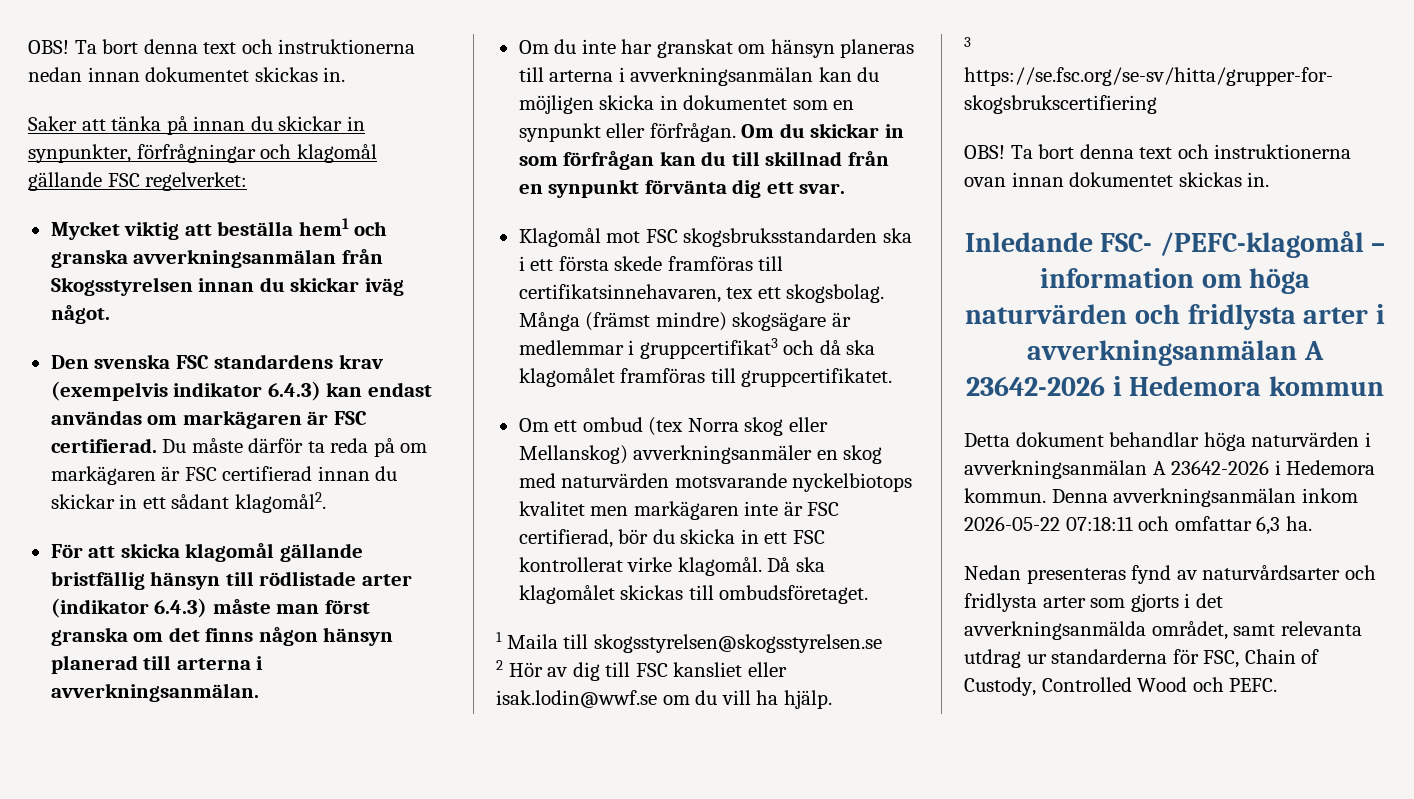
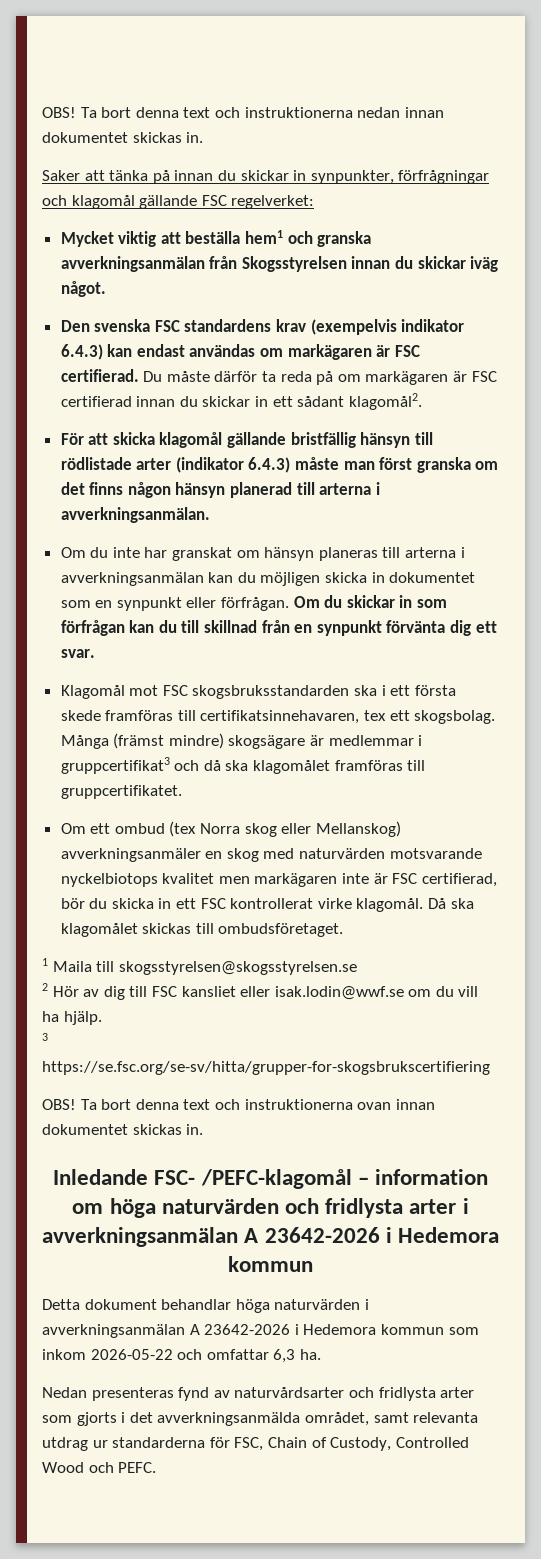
[964,488,1297,507] kommun. Denna avverkningsanmälan -> [380,1324,479,1335] kommun som
[1065,516,1133,531] 07:18:11 -> (173, 1354) none

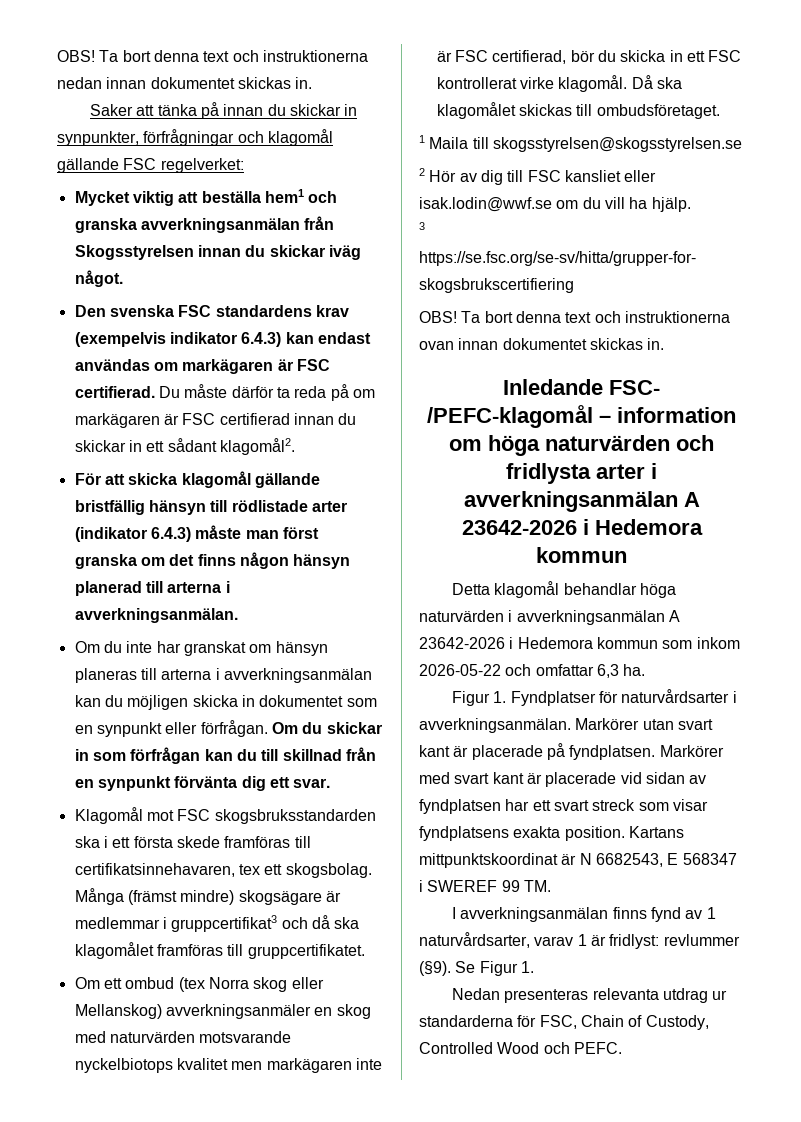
[84,1299,157,1310] dokument -> [494,581,560,598] klagomål
[42,1387,475,1401] [42,1412,409,1426] Nedan presenteras fynd av naturvårdsarter och fridlysta arter som gjorts i det avverkningsanmälda området, samt -> [451,689,737,706] [419,718,713,733] [419,743,724,760] [419,772,707,787] [419,799,708,814] [419,826,684,841] [419,853,737,868] [419,880,551,892] [451,907,716,922] [419,932,740,949] [419,961,534,976] [451,988,589,1003] Figur 1. Fyndplatser för naturvårdsarter i avverkningsanmälan. Markörer utan svart kant är placerade på fyndplatsen. Markörer med svart kant är placerade vid sidan av fyndplatsen har ett svart streck som visar fyndplatsens exakta position. Kartans mittpunktskoordinat är N 6682543, E 568347 i SWEREF 99 TM. // I avverkningsanmälan finns fynd av 1 naturvårdsarter, varav 1 är fridlyst: revlummer (§9). Se Figur 1. // Nedan presenteras

